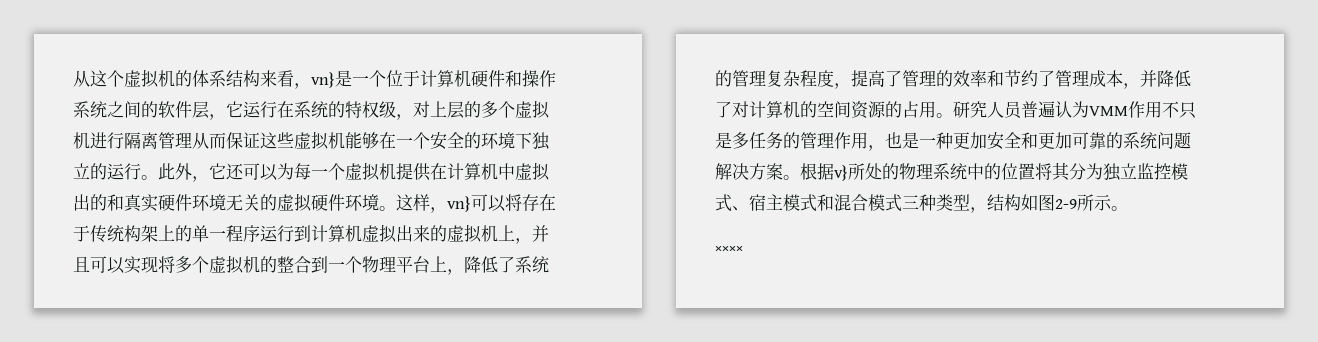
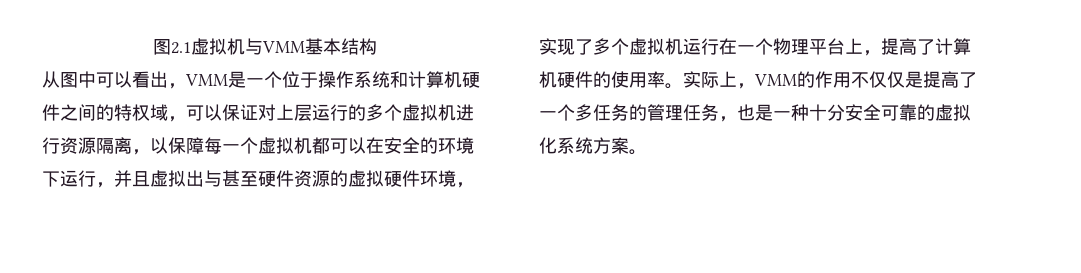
[73,69,556,89] [73,100,550,120] [73,131,550,150] [73,162,550,182] [73,193,556,213] [73,224,549,244] [73,255,328,274] 从这个虚拟机的体系结构来看，vn}是一个位于计算机硬件和操作系统之间的软件层，它运行在系统的特权级，对上层的多个虚拟机进行隔离管理从而保证这些虚拟机能够在一个安全的环境下独立的运行。此外，它还可以为每一个虚拟机提供在计算机中虚拟出的和真实硬件环境无关的虚拟硬件环境。这样，vn}可以将存在于传统构架上的单一程序运行到计算机虚拟出来的虚拟机上，并且可以实现将多个虚拟机的整合到 -> [152,38,377,55] [42,71,480,89] [42,104,474,122] [42,137,474,155] [42,170,474,188] [539,38,737,55] 图2.1虚拟机与VMM基本结构 // 从图中可以看出，VMM是一个位于操作系统和计算机硬件之间的特权域，可以保证对上层运行的多个虚拟机进行资源隔离，以保障每一个虚拟机都可以在安全的环境下运行，并且虚拟出与甚至硬件资源的虚拟硬件环境，实现了多个虚拟机运行在
[464,256,549,273] [715,70,1191,89] [715,101,1196,119] [715,132,732,149] 降低了系统的管理复杂程度，提高了管理的效率和节约了管理成本，并降低了对计算机的空间资源的占用。研究人员普遍认为VMM作用不只是 -> [881,38,971,55] [539,71,977,89] [539,104,575,121] 提高了计算机硬件的使用率。实际上，VMM的作用不仅仅是提高了一个
[834,132,868,149] 作用 -> [683,104,719,121] 任务
[953,132,1191,150] [715,162,1188,181] [715,194,1128,213] [715,246,743,253] 更加安全和更加可靠的系统问题解决方案。根据v}所处的物理系统中的位置将其分为独立监控模式、宿主模式和混合模式三种类型，结构如图2-9所示。 // ×××× -> [809,104,971,121] [539,137,647,155] 十分安全可靠的虚拟化系统方案。

